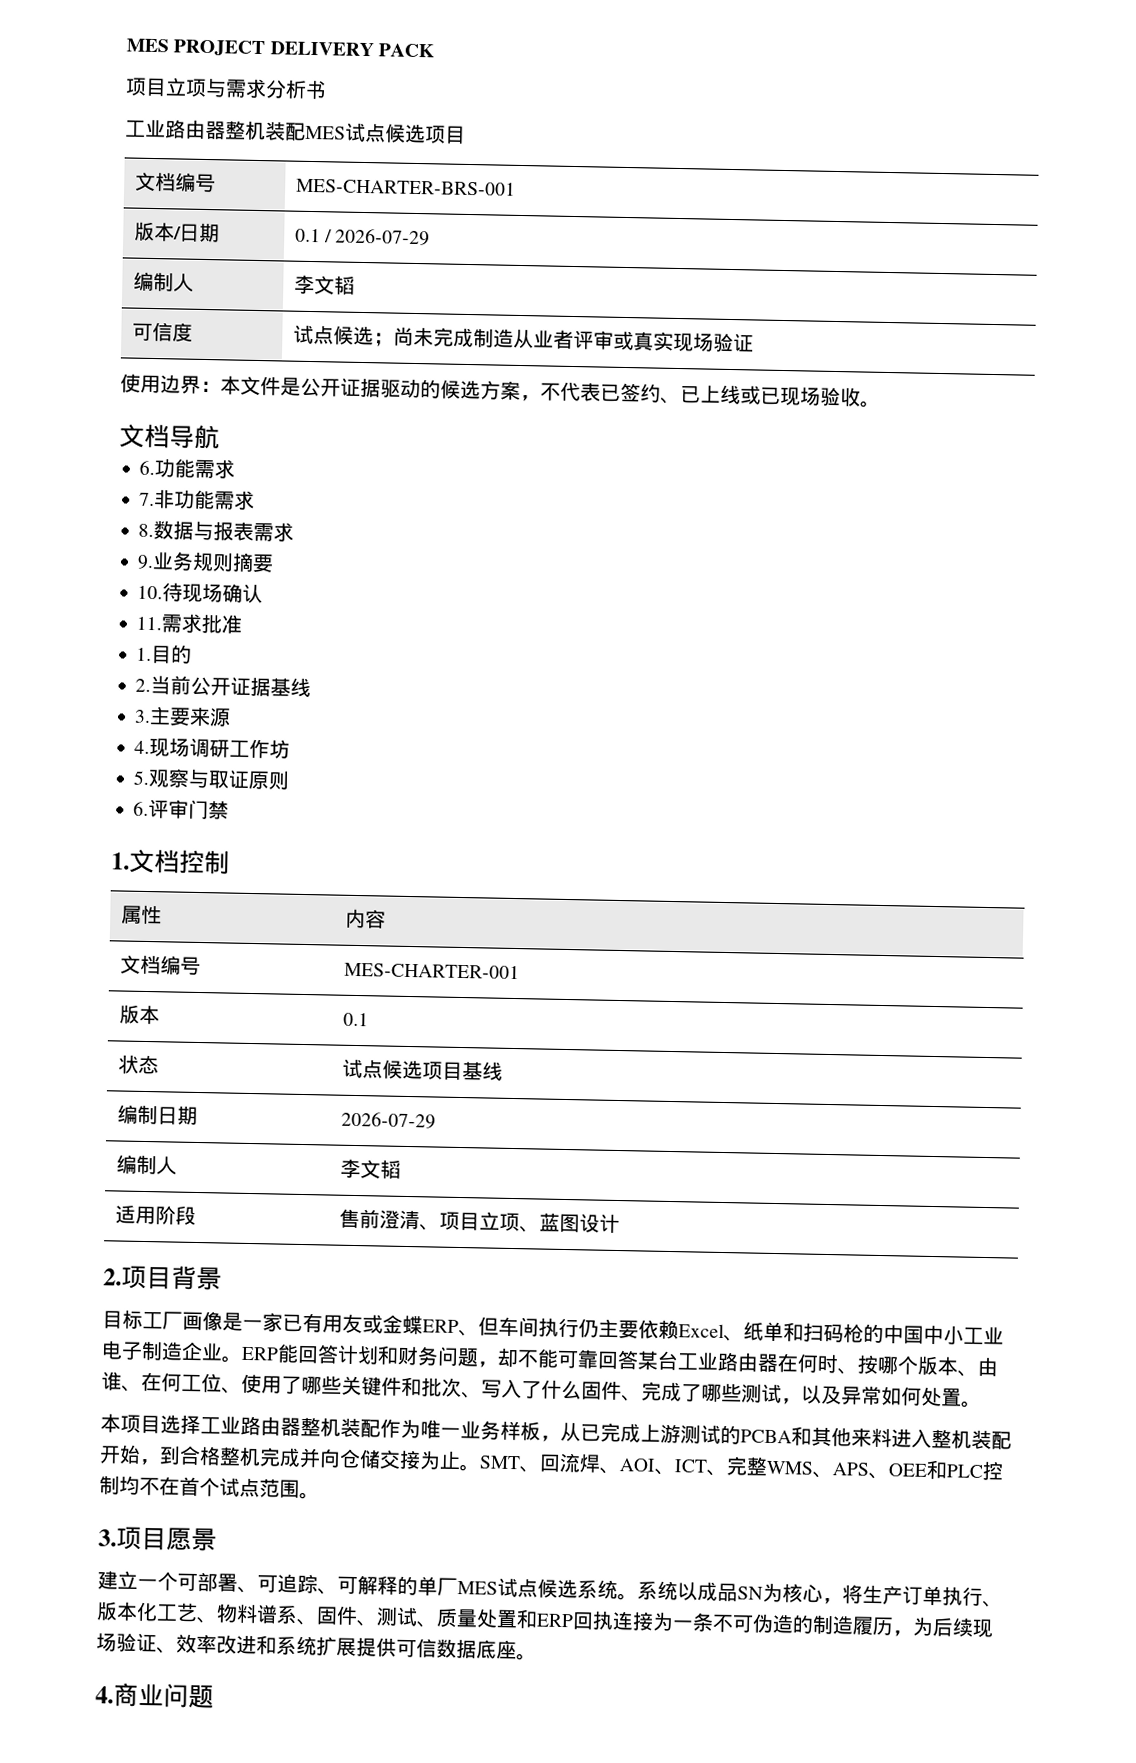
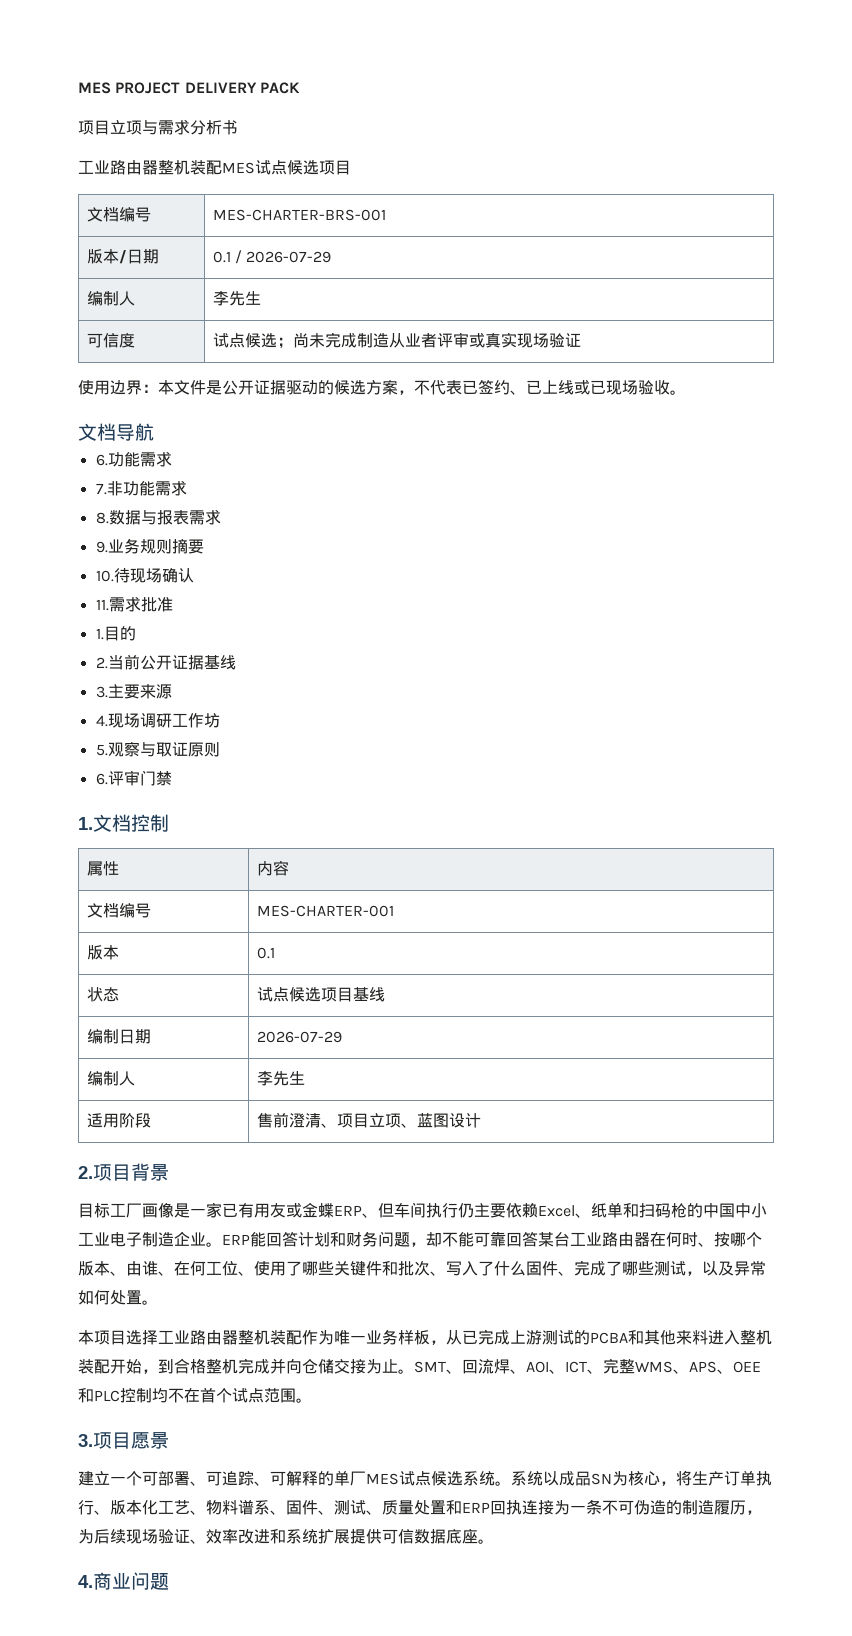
[313,275,355,295] 文韬 -> [228,291,261,306] 先生
[359,1159,401,1179] 文韬 -> [272,1071,305,1086] 先生

